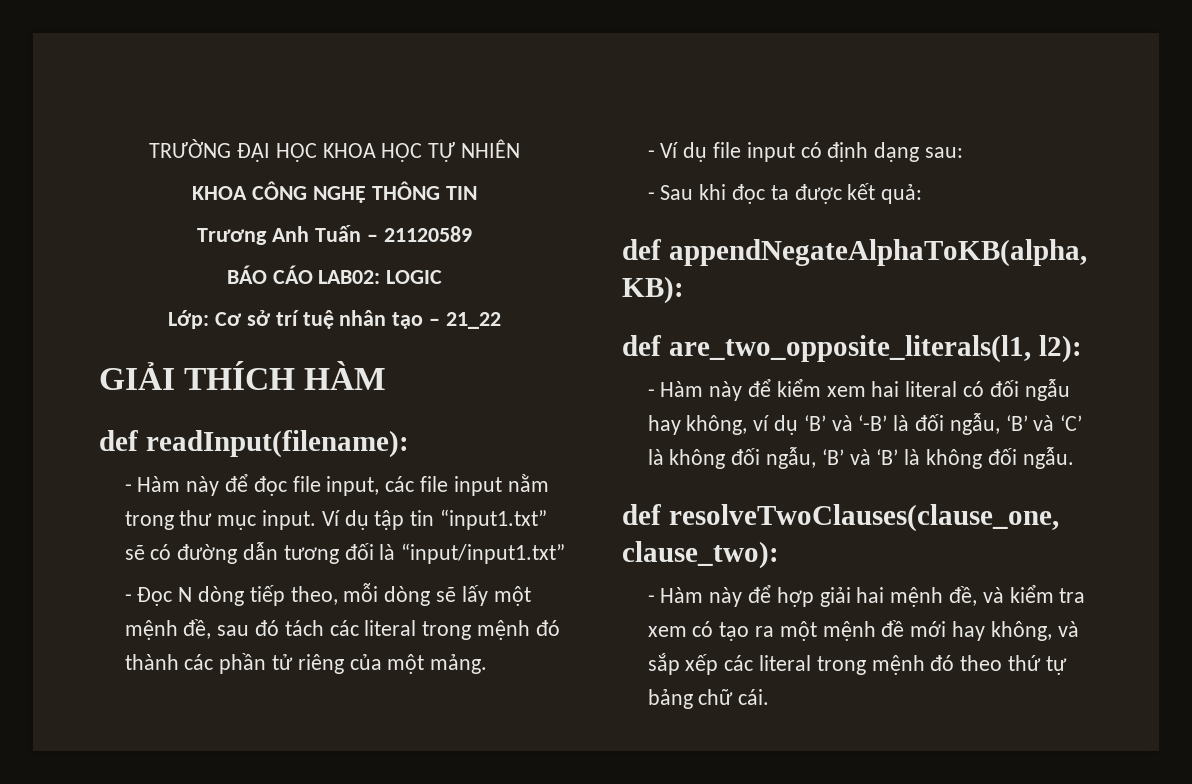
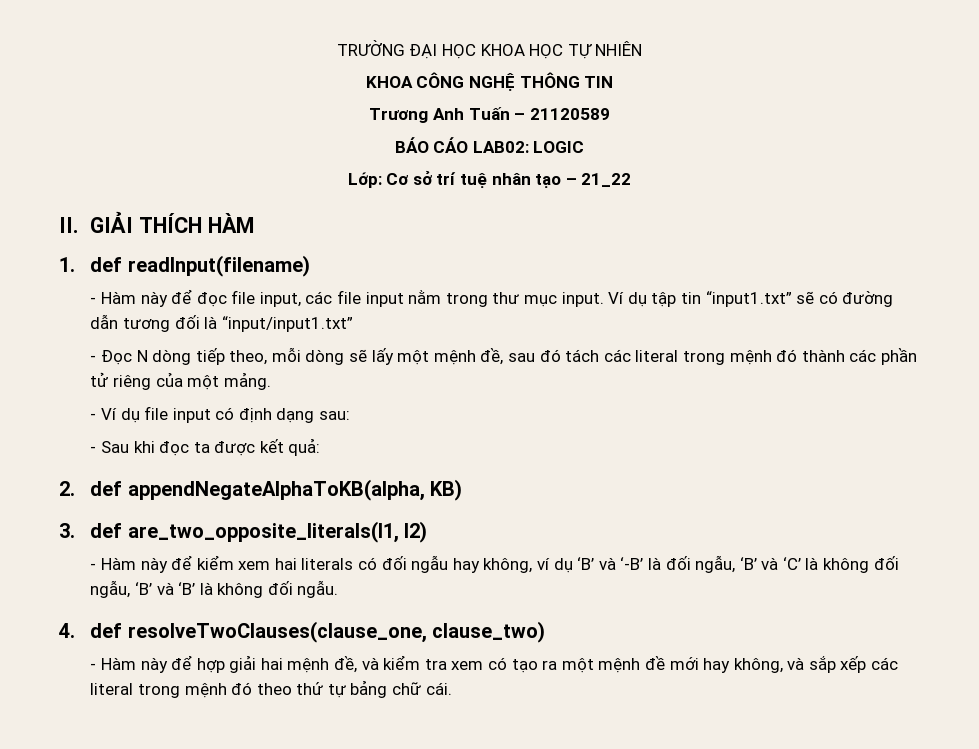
(501, 320) none -> [59,217,79,233] II.
[99,430,409,458] def readInput(filename): -> [59,255,310,277] 1. def readInput(filename)
(923, 194) none -> [59,481,75,496] 2.
[622,276,684,304] KB): // -> [430,479,463,501] [59,523,75,538] KB) // 3.
[1038,335,1082,363] l2): -> [404,521,428,543] l2)
[905,381,958,397] literal -> [301,558,354,570] literals
(1074, 458) none -> [59,623,75,638] 4.
[622,541,779,569] clause_two): -> [432,621,546,643] clause_two)

